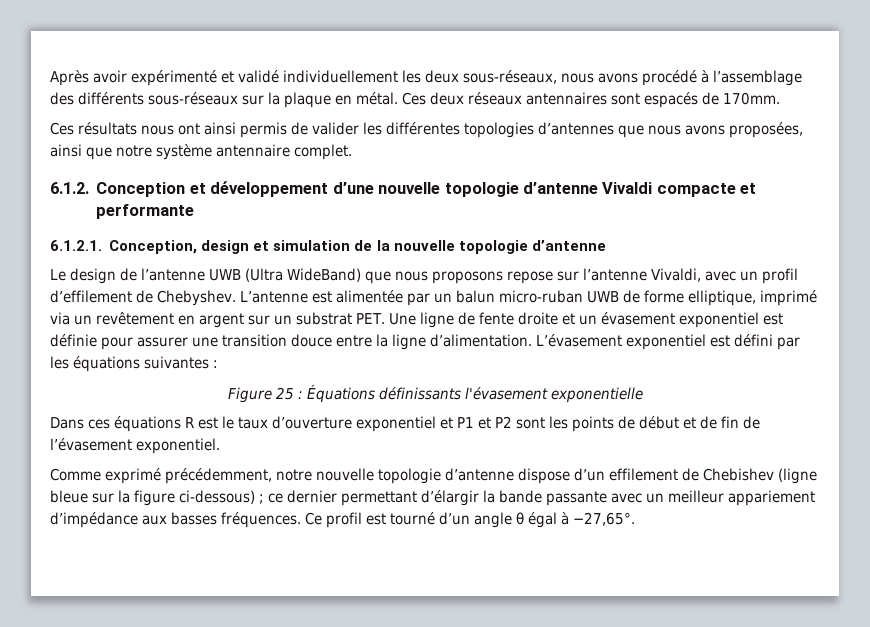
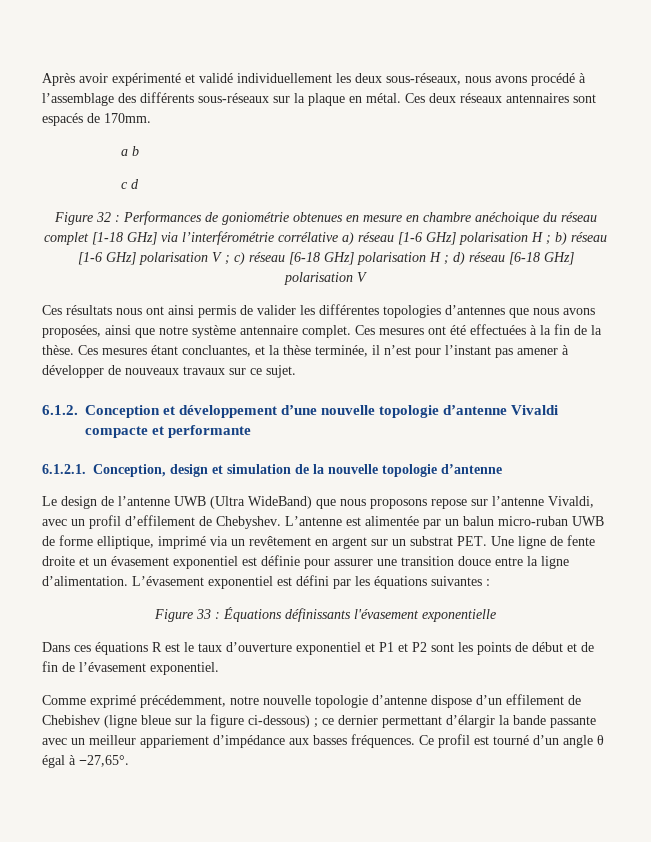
(780, 98) none -> [120,146,139,156] [120,179,139,189] [53,211,597,225] [44,231,607,245] [77,252,574,265] [284,272,367,285] // a b // c d // Figure 32 : Performances de goniométrie obtenues en mesure en chambre anéchoique du réseau complet [1-18 GHz] via l’interférométrie corrélative a) réseau [1-6 GHz] polarisation H ; b) réseau [1-6 GHz] polarisation V ; c) réseau [6-18 GHz] polarisation H ; d) réseau [6-18 GHz] polarisation V
(352, 152) none -> [355,324,602,335] [42,345,569,358] [42,365,296,378] Ces mesures ont été effectuées à la fin de la thèse. Ces mesures étant concluantes, et la thèse terminée, il n’est pour l’instant pas amener à développer de nouveaux travaux sur ce sujet.
[275,387,294,400] 25 -> [196,609,211,619] 33

